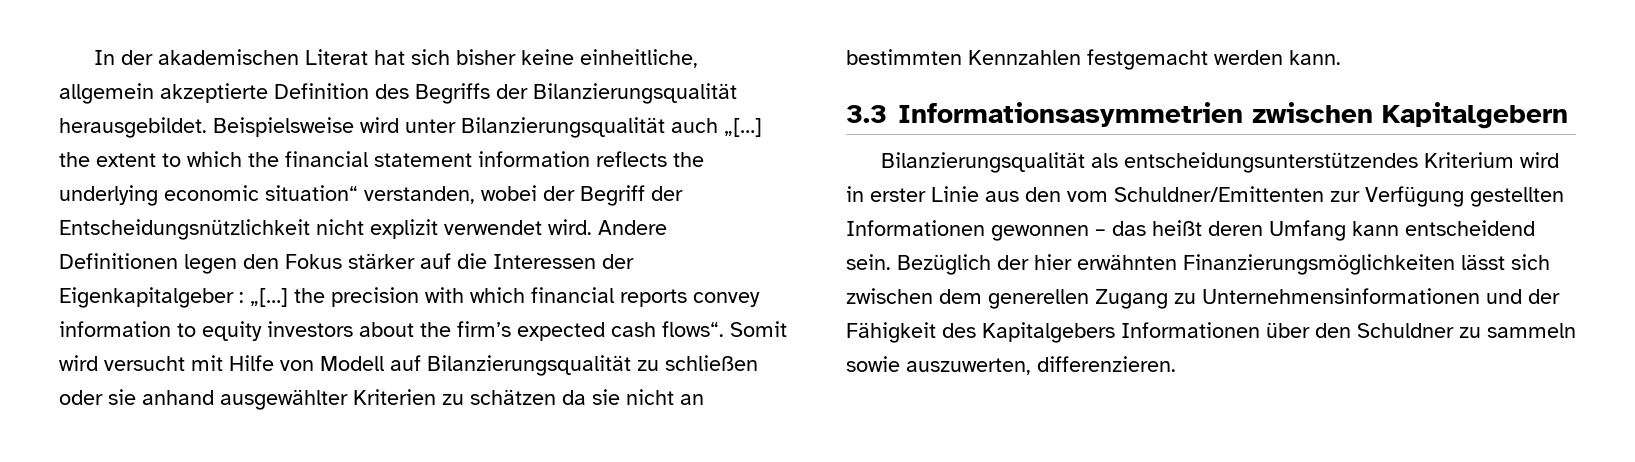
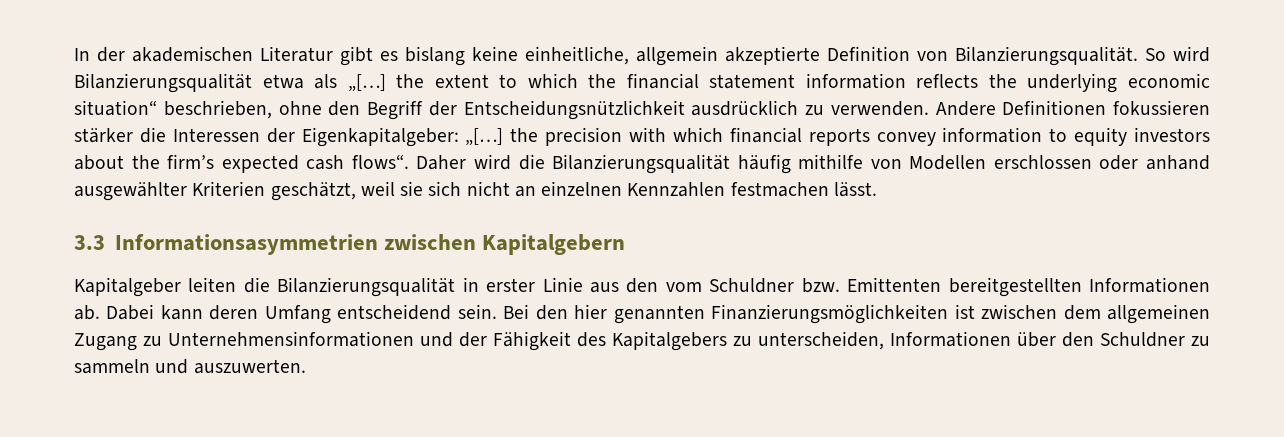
[304,49,516,65] Literat hat sich bisher -> [260,46,465,66] Literatur gibt es bislang
[375,83,737,104] [59,117,718,138] des Begriffs der Bilanzierungsqualität herausgebildet. Beispielsweise wird unter Bilanzierungsqualität auch -> [917,46,1210,66] [74,73,338,93] von Bilanzierungsqualität. So wird Bilanzierungsqualität etwa als
[364,185,683,206] [59,219,667,240] [59,253,451,274] verstanden, wobei der Begriff der Entscheidungsnützlichkeit nicht explizit verwendet wird. Andere Definitionen legen den Fokus stärker auf -> [163,100,1210,120] [74,128,133,143] beschrieben, ohne den Begriff der Entscheidungsnützlichkeit ausdrücklich zu verwenden. Andere Definitionen fokussieren stärker
[59,287,244,308] Eigenkapitalgeber : -> [301,127,459,147] Eigenkapitalgeber:
[730,321,787,337] [59,355,758,376] [59,389,704,410] [846,49,1341,70] Somit wird versucht mit Hilfe von Modell auf Bilanzierungsqualität zu schließen oder sie anhand ausgewählter Kriterien zu schätzen da sie nicht an bestimmten Kennzahlen festgemacht werden kann. -> [416,154,1210,174] [74,181,877,201] Daher wird die Bilanzierungsqualität häufig mithilfe von Modellen erschlossen oder anhand ausgewählter Kriterien geschätzt, weil sie sich nicht an einzelnen Kennzahlen festmachen lässt.
[880,152,1559,173] Bilanzierungsqualität als entscheidungsunterstützendes Kriterium wird -> [74,277,456,297] Kapitalgeber leiten die Bilanzierungsqualität
[1114,186,1564,207] [846,220,1202,241] Schuldner/Emittenten zur Verfügung gestellten Informationen gewonnen – das heißt -> [709,277,1210,297] [74,304,203,320] Schuldner bzw. Emittenten bereitgestellten Informationen ab. Dabei kann
[1352,221,1399,236] kann -> (331, 314) none
[897,254,1550,275] Bezüglich der hier erwähnten Finanzierungsmöglichkeiten lässt sich -> [503,304,975,324] Bei den hier genannten Finanzierungsmöglichkeiten ist
[988,289,1089,309] generellen -> [1107,304,1211,324] allgemeinen
(1115, 332) none -> [733,331,884,350] zu unterscheiden,
[846,356,1176,375] sowie auszuwerten, differenzieren. -> [155,359,306,374] und auszuwerten.

